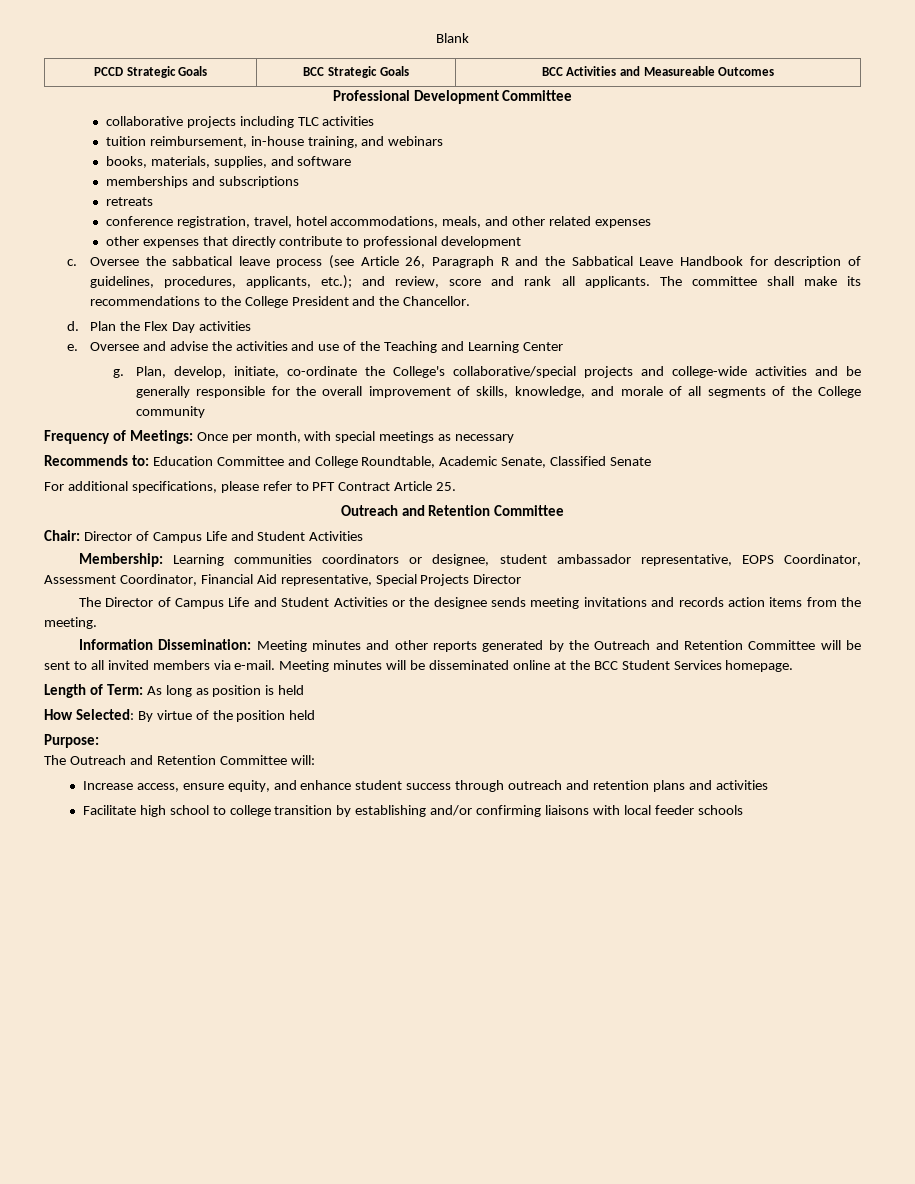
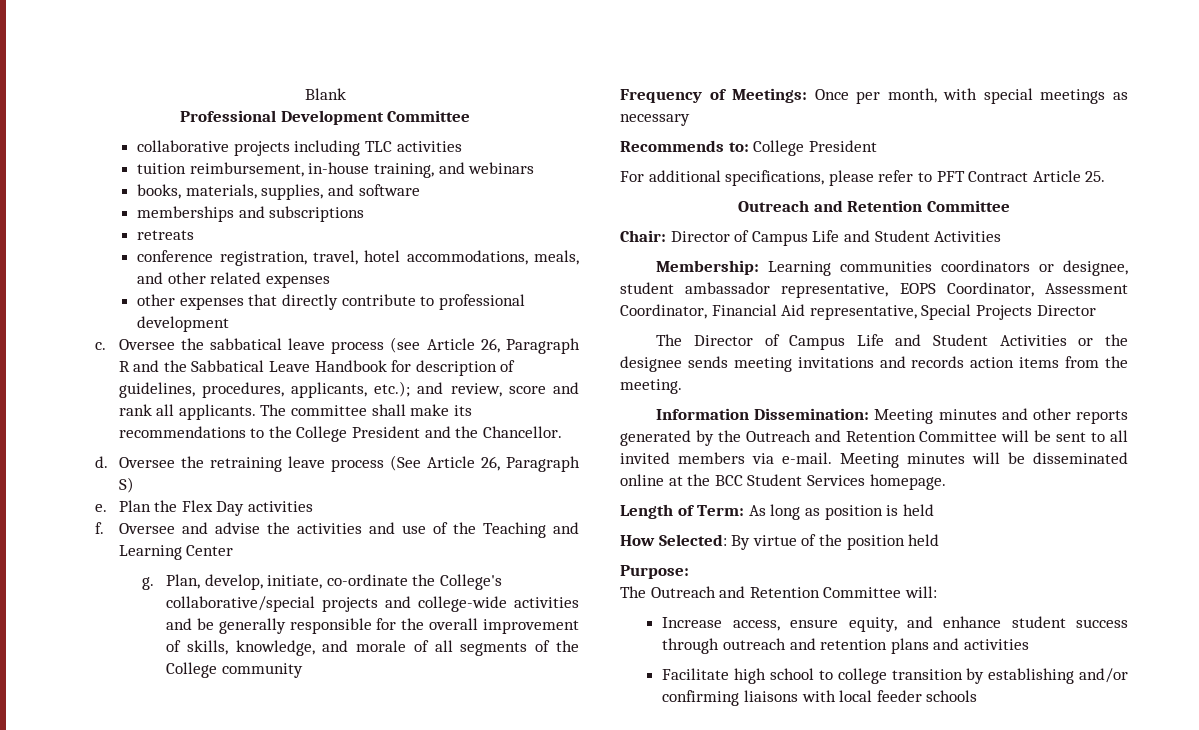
[93,66,208,78] [303,66,409,78] [541,66,775,76] // PCCD Strategic Goals | BCC Strategic Goals | BCC Activities and Measureable Outcomes -> (346, 94) none
(79, 326) none -> [118,455,580,472] [118,477,134,493] [94,504,107,512] Oversee the retraining leave process (See Article 26, Paragraph S) // e.
[66,344,78,351] e. -> [94,522,104,534] f.
[152,456,652,468] Education Committee and College Roundtable, Academic Senate, Classified Senate -> [753,140,877,156] College President

